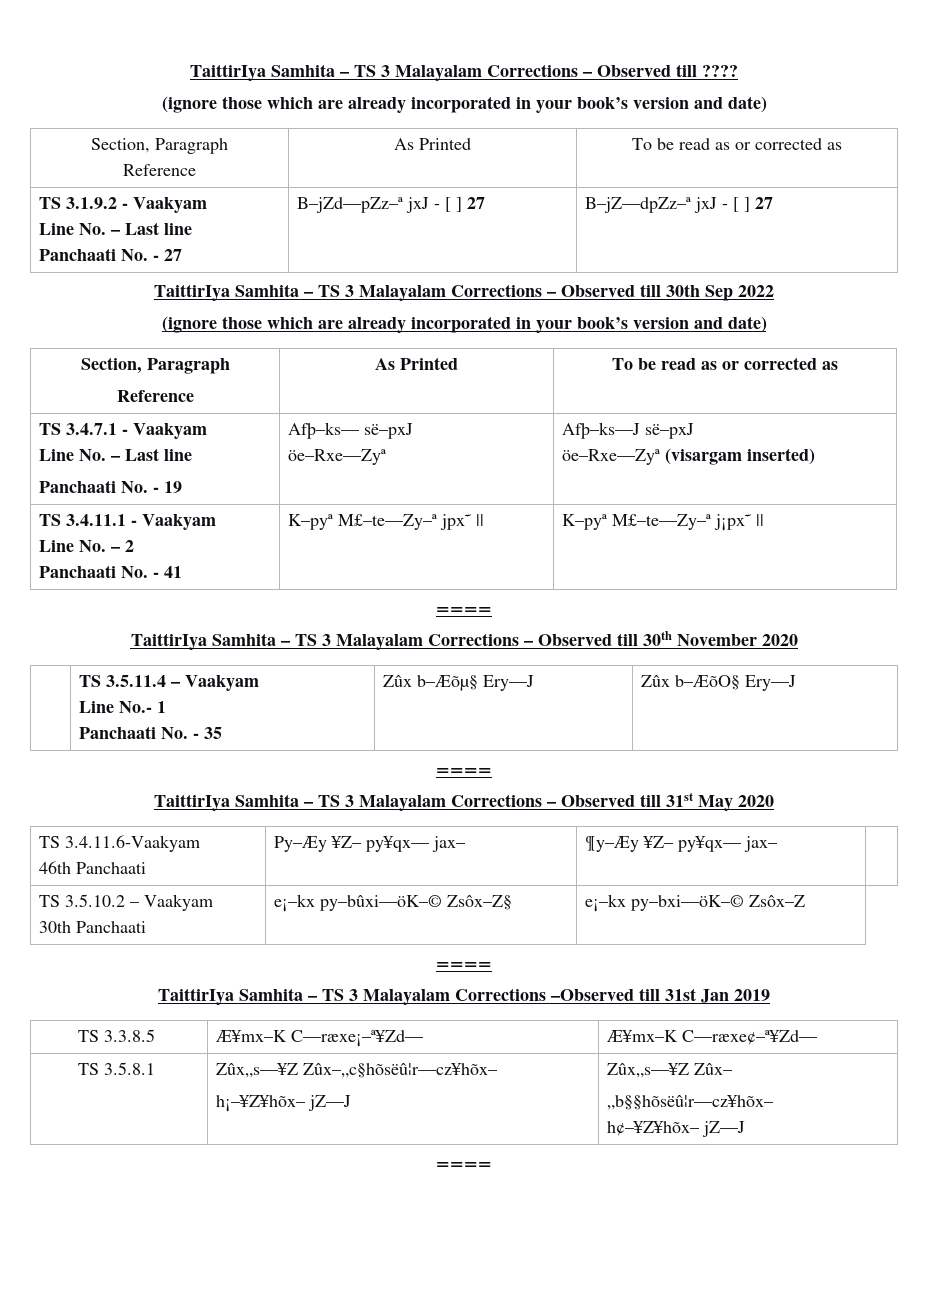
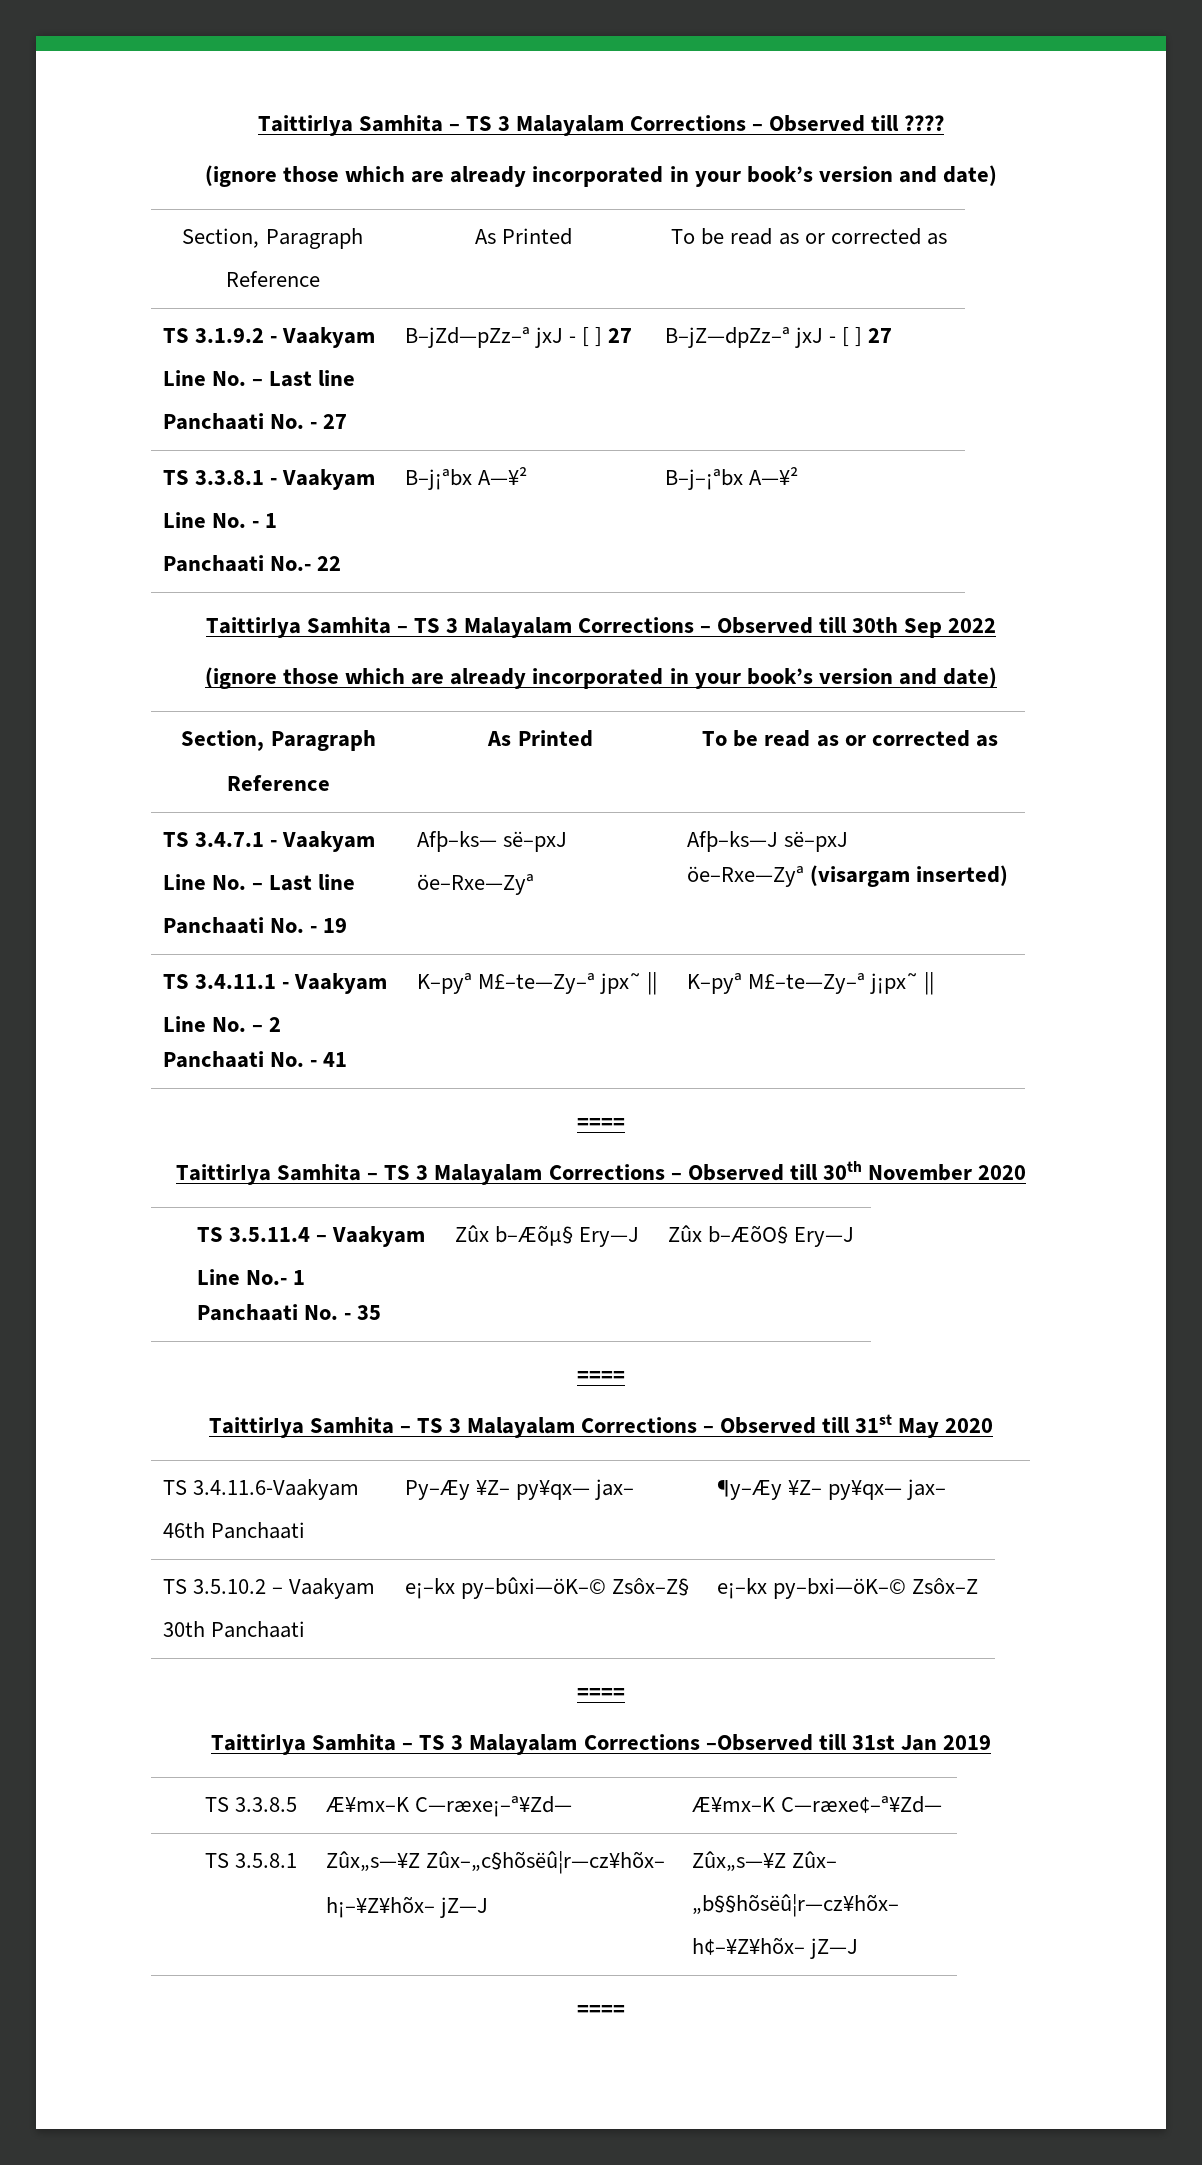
(773, 203) none -> [162,469,375,490] [162,512,277,528] [162,555,341,572] [404,467,527,490] [664,467,798,490] // TS 3.3.8.1 - Vaakyam // Line No. - 1 // Panchaati No.- 22 | B–j¡ªbx A—¥² | B–j–¡ªbx A—¥²

